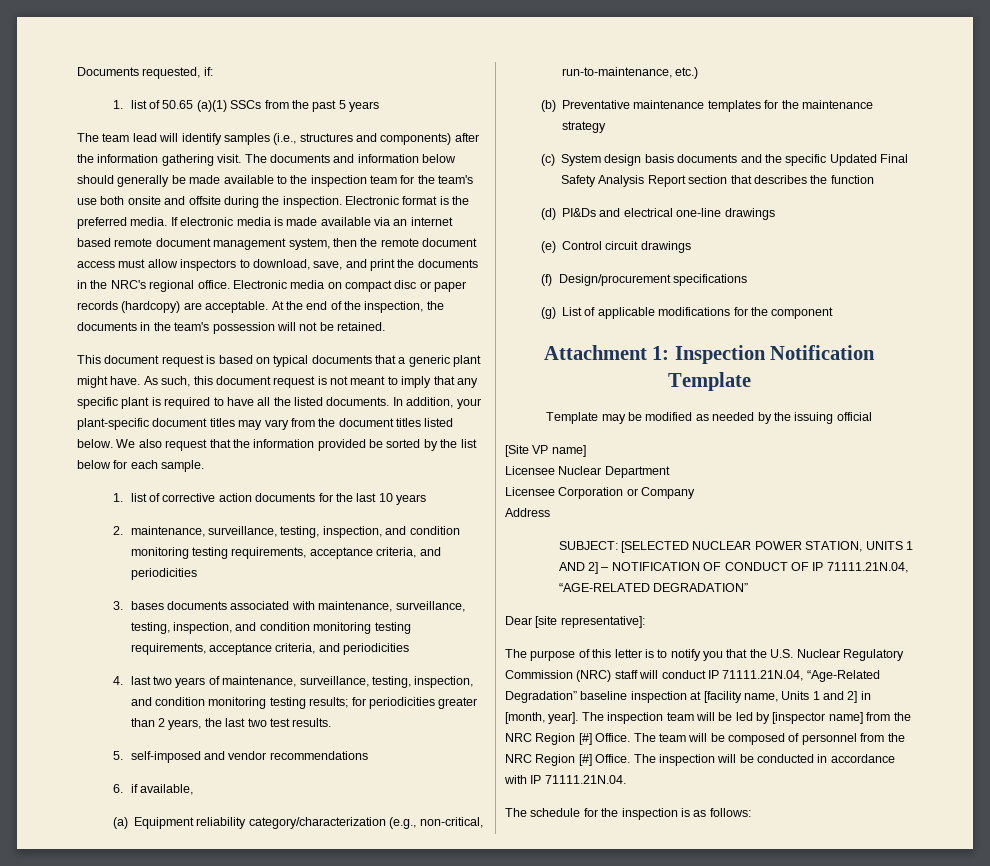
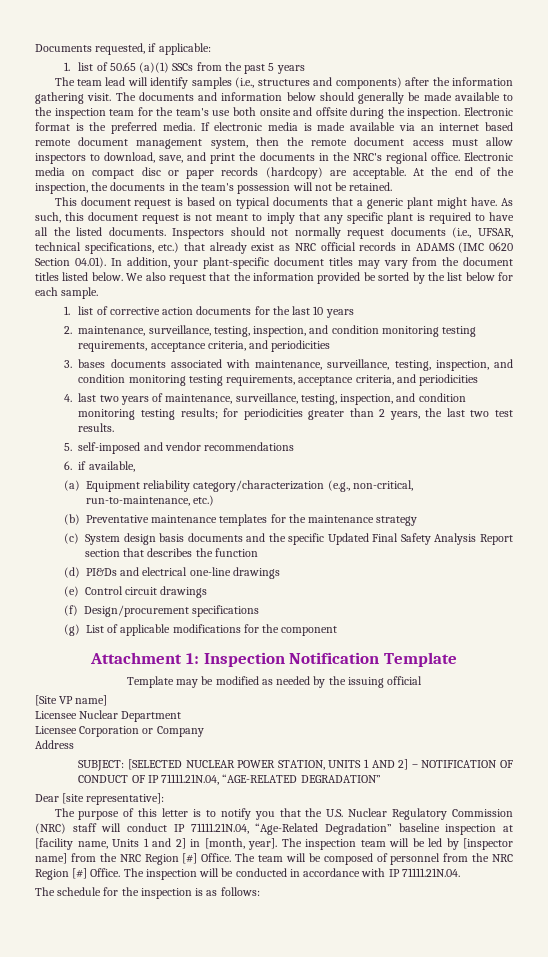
[203,67,213,76] if: -> [148,43,211,55] if applicable:
(390, 401) none -> [172,227,513,239] [35,242,513,254] [35,257,106,268] Inspectors should not normally request documents (i.e., UFSAR, technical specifications, etc.) that already exist as NRC official records in ADAMS (IMC 0620 Section 04.01).

